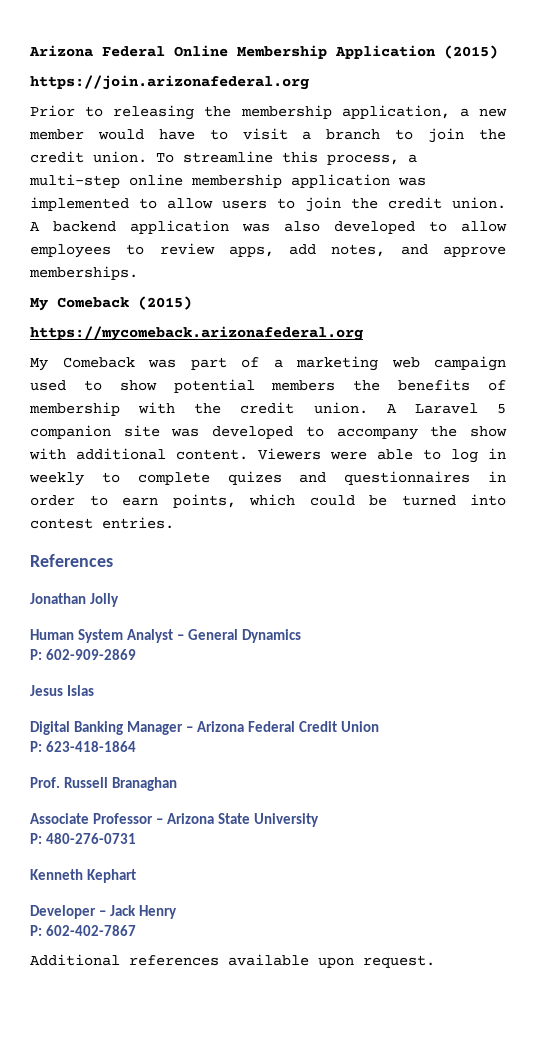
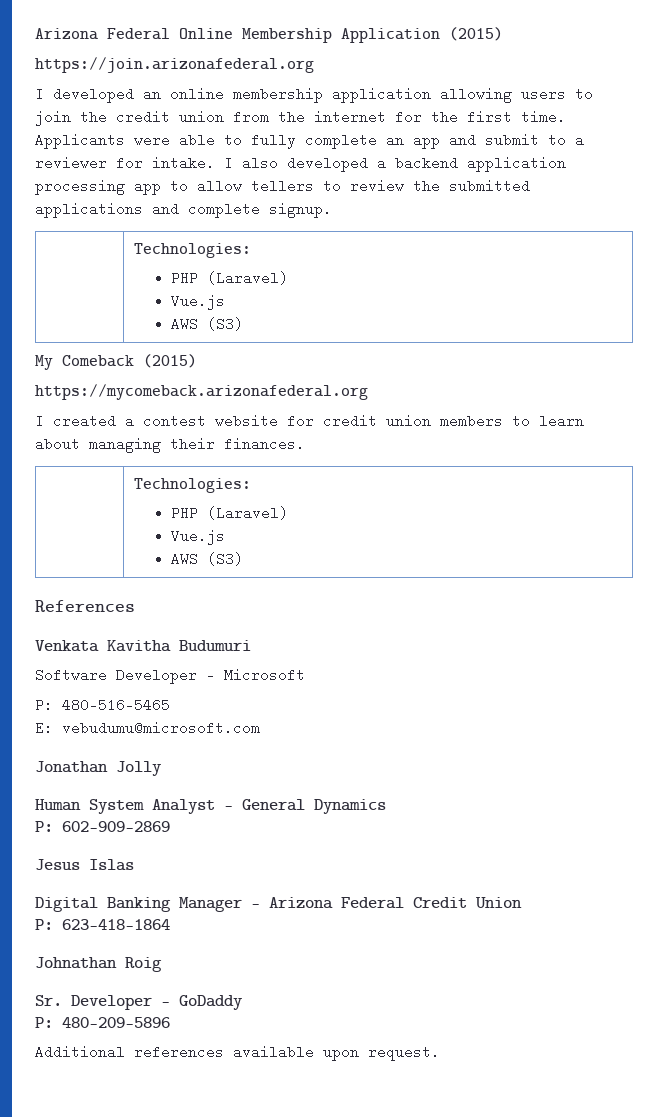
[30,105,508,120] [29,128,507,143] [30,151,417,165] [29,174,426,188] [30,197,213,211] Prior to releasing the membership application, a new member would have to visit a branch to join the credit union. To streamline this process, a multi-step online membership application was implemented to allow -> [35,87,512,103] I developed an online membership application allowing
[452,197,506,209] [30,220,507,234] [30,244,111,258] union. A backend application was also developed to allow employees -> [179,110,566,124] [35,133,584,149] [35,156,566,172] [35,179,314,195] union from the internet for the first time. Applicants were able to fully complete an app and submit to a reviewer for intake. I also developed a backend application processing app to allow tellers
[228,244,506,257] [29,266,138,280] [30,296,192,311] [30,326,363,341] [30,356,506,371] [30,379,506,393] [29,402,507,416] [30,425,508,440] [29,448,506,463] [29,471,506,486] [30,494,506,508] [30,517,174,529] [30,554,113,567] apps, add notes, and approve memberships. // My Comeback (2015) // https://mycomeback.arizonafederal.org // My Comeback was part of a marketing web campaign used to show potential members the benefits of membership with the credit union. A Laravel 5 companion site was developed to accompany the show with additional content. Viewers were able to log in weekly to complete quizes and questionnaires in order to earn points, which could be turned into contest entries. // References -> [413,179,530,193] [35,202,332,218] [133,243,251,258] [171,271,289,285] [171,294,226,310] [171,317,244,331] [35,354,197,370] [35,384,368,400] [35,414,584,428] [35,437,305,453] [133,478,251,493] [171,506,289,520] [171,529,226,545] [171,552,244,566] [35,600,135,612] [35,640,251,652] [35,668,305,684] [35,698,170,712] [35,721,260,735] the submitted applications and complete signup. // | Technologies: // PHP (Laravel) // Vue.js // AWS (S3) // My Comeback (2015) // https://mycomeback.arizonafederal.org // I created a contest website for credit union members to learn about managing their finances. // | Technologies: // PHP (Laravel) // Vue.js // AWS (S3) // References // Venkata Kavitha Budumuri // Software Developer – Microsoft // P: 480-516-5465 // E: vebudumu@microsoft.com
[30,777,178,791] [30,813,320,827] [30,833,137,844] [30,869,137,883] [30,905,178,919] [30,925,137,936] Prof. Russell Branaghan // Associate Professor – Arizona State University // P: 480-276-0731 // Kenneth Kephart // Developer – Jack Henry // P: 602-402-7867 -> [35,957,162,972] [35,995,243,1010] [35,1017,170,1028] Johnathan Roig // Sr. Developer – GoDaddy // P: 480-209-5896

